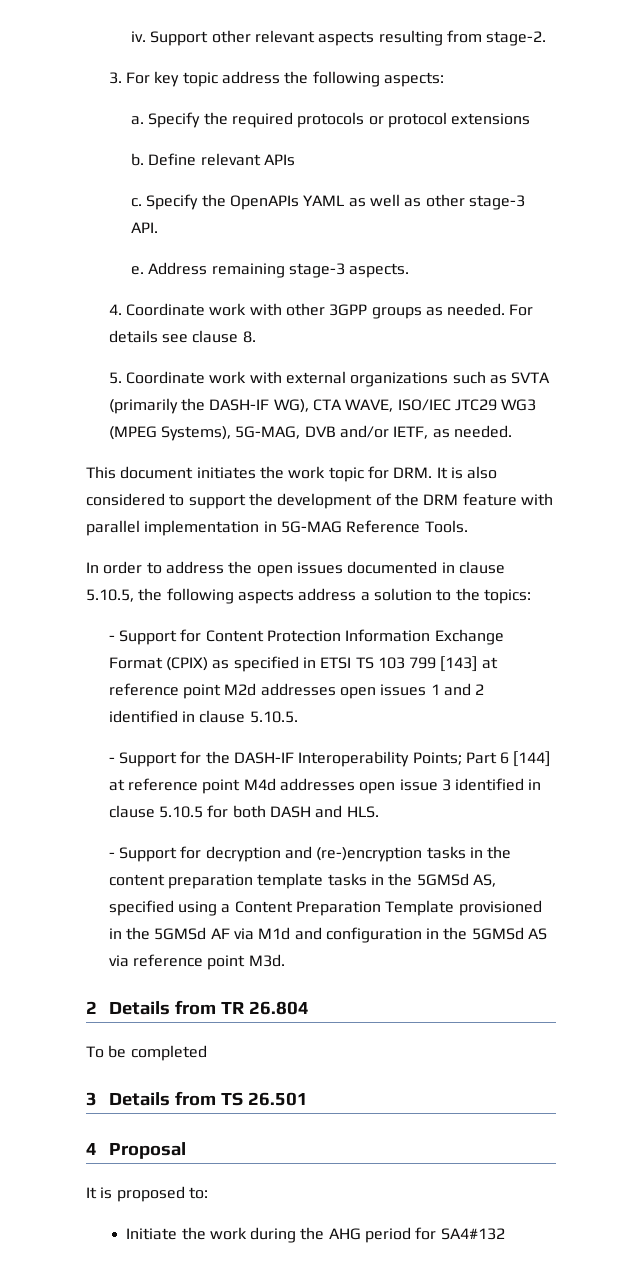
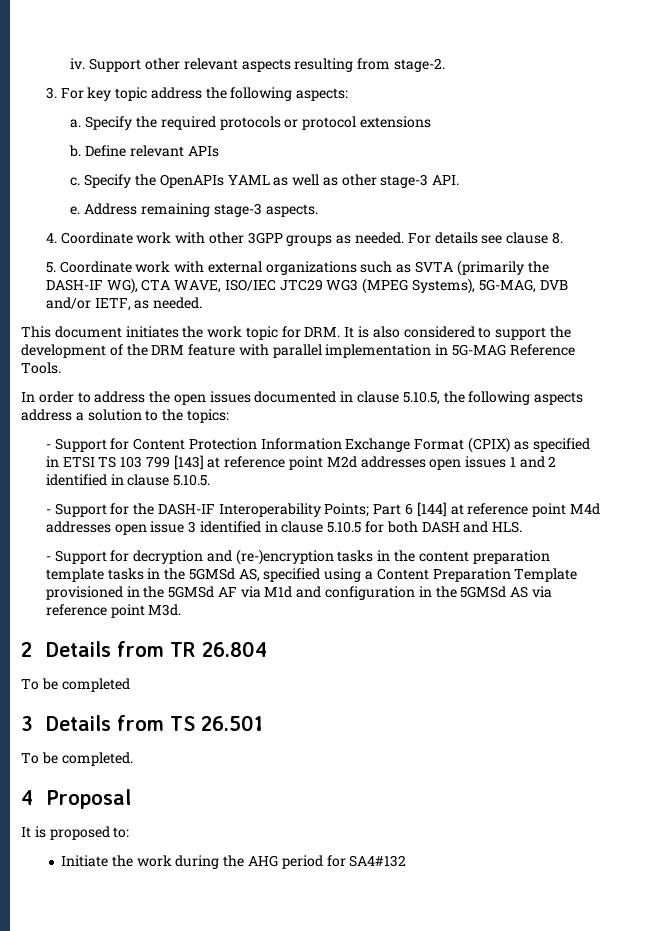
(308, 1099) none -> [21,752,133,766] // To be completed.

